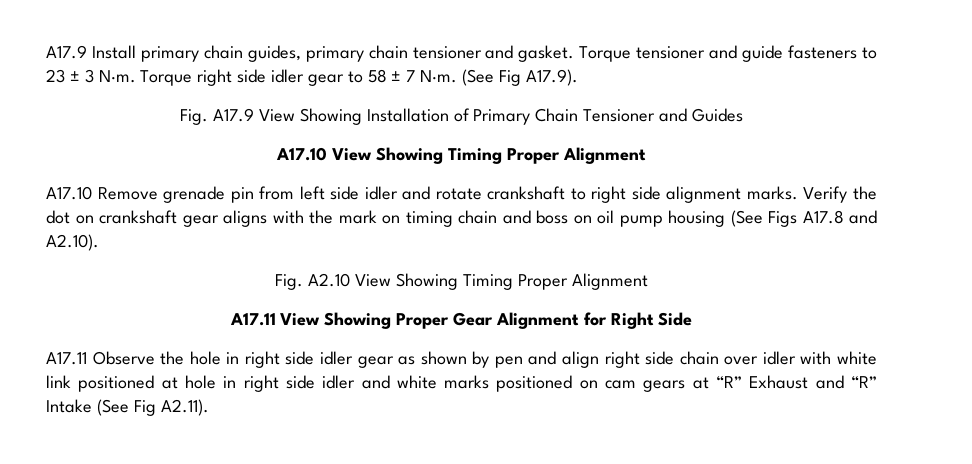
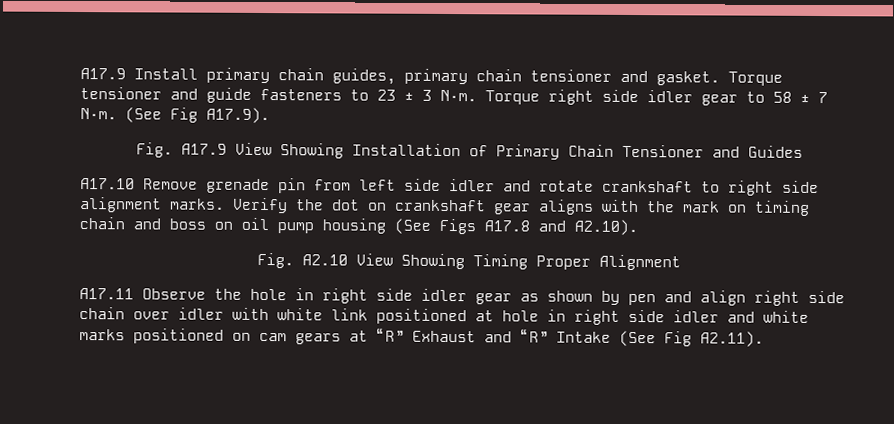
[276,147,646,164] // A17.10 View Showing Timing Proper Alignment -> (803, 151) none
[229,312,693,329] // A17.11 View Showing Proper Gear Alignment for Right Side -> (681, 262) none

